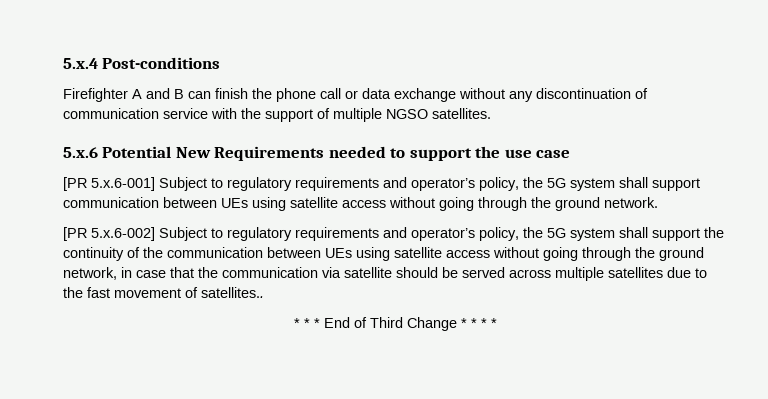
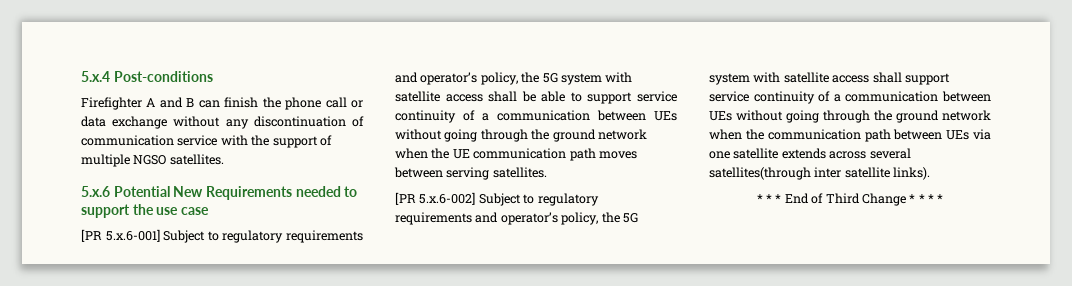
[619,177,700,191] [63,197,658,211] shall support communication between UEs using satellite access without going through the ground network. -> [605,72,633,83] [395,91,677,104] [395,110,677,123] [395,129,647,142] [395,148,637,161] [394,167,547,180] with satellite access shall be able to support service continuity of a communication between UEs without going through the ground network when the UE communication path moves between serving satellites.
[619,227,724,241] [63,247,704,261] [63,267,707,281] [63,287,264,298] shall support the continuity of the communication between UEs using satellite access without going through the ground network, in case that the communication via satellite should be served across multiple satellites due to the fast movement of satellites.. -> [753,72,950,85] [709,91,991,104] [709,110,991,123] [709,129,991,142] [709,148,911,159] [709,167,931,180] with satellite access shall support service continuity of a communication between UEs without going through the ground network when the communication path between UEs via one satellite extends across several satellites(through inter satellite links).

